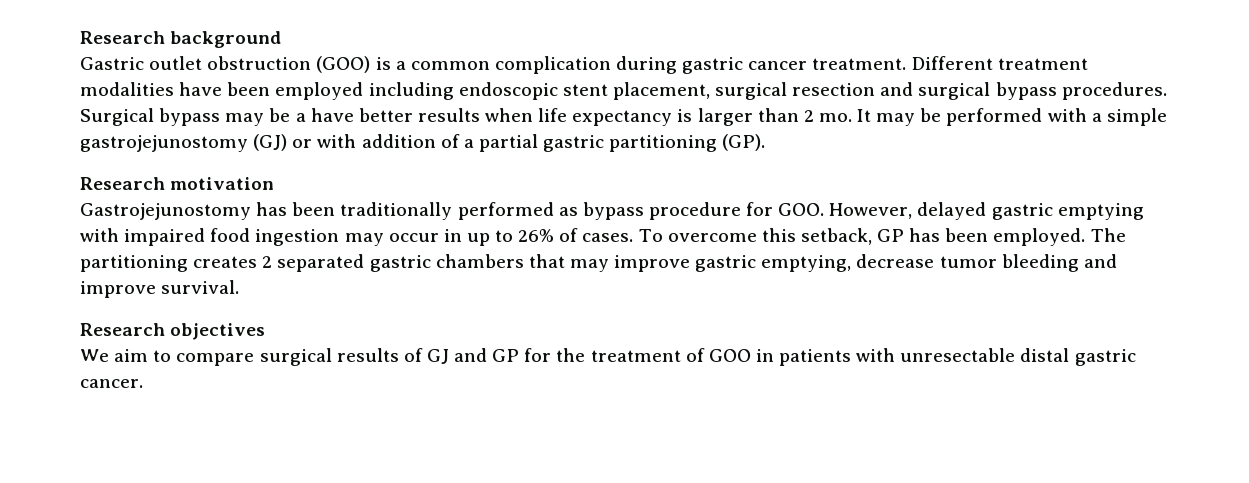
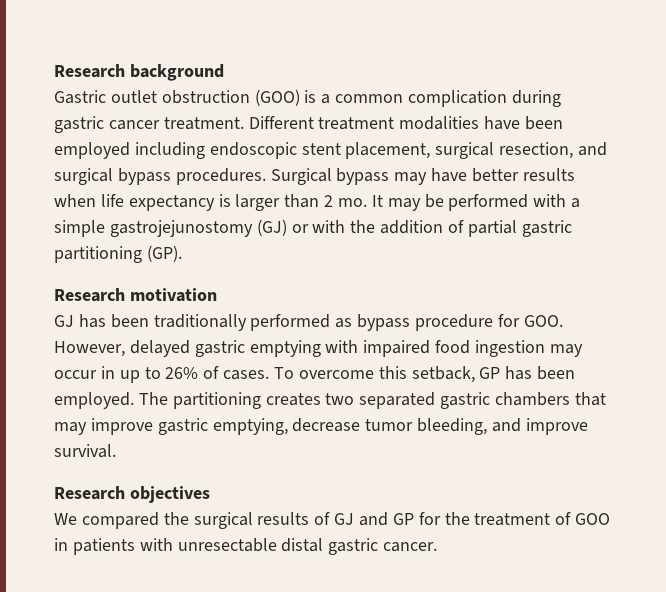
[792,83,876,96] resection -> [499,142,574,159] resection,
[269,108,306,122] be a -> (428, 178) none
(357, 141) none -> [350,220,376,233] the
[463,139,474,148] a -> (465, 226) none
[80,203,251,220] Gastrojejunostomy -> [54,315,74,327] GJ
[262,256,273,268] 2 -> [325,393,355,405] two
[1001,254,1079,272] bleeding -> [417,418,488,435] bleeding,
[114,349,255,366] aim to compare -> [81,512,189,529] compared the

